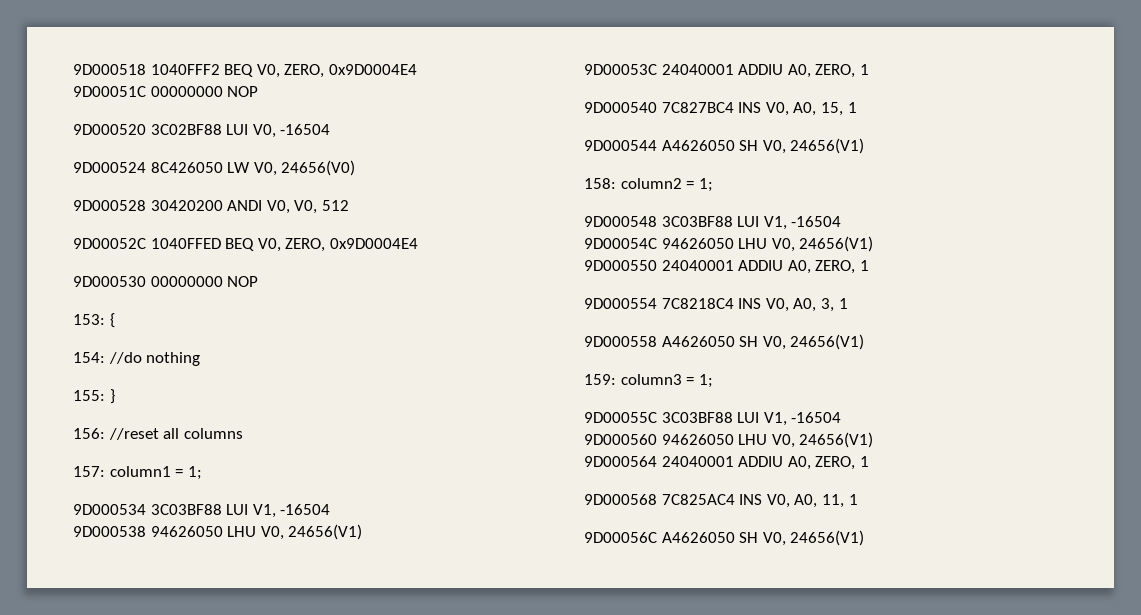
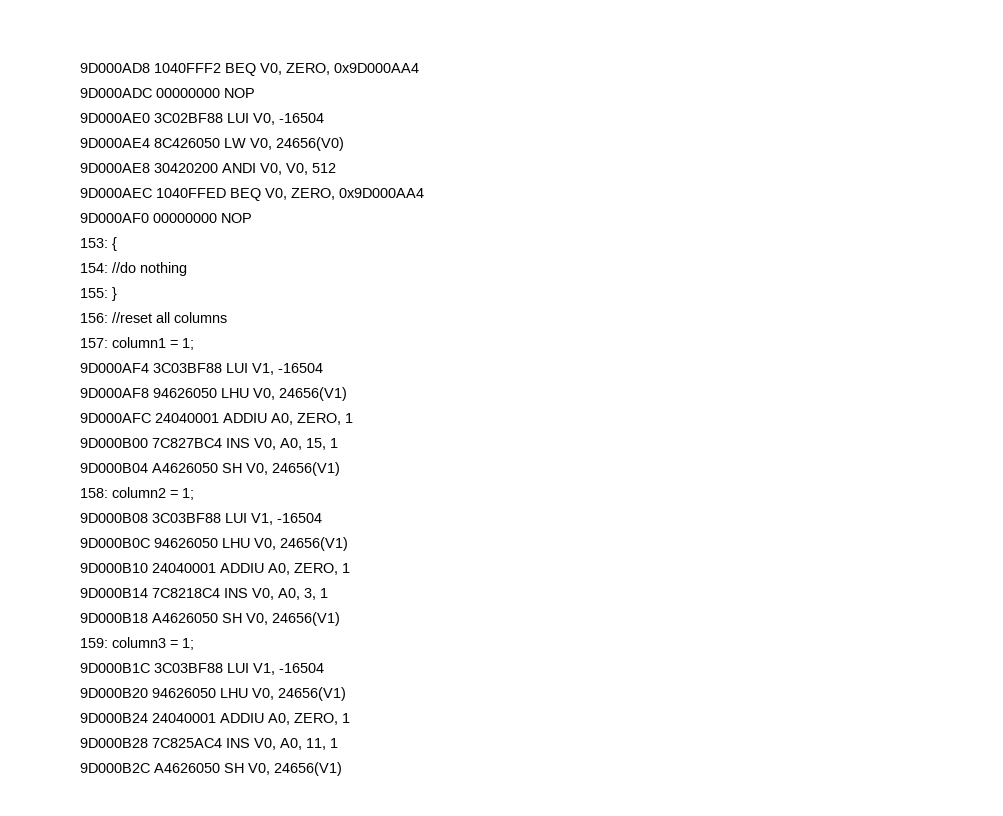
[73,64,146,75] 9D000518 -> [80,63,150,73] 9D000AD8
[328,64,417,75] [73,86,259,97] [73,124,146,135] 0x9D0004E4 // 9D00051C 00000000 NOP // 9D000520 -> [334,63,419,73] [80,88,255,98] [80,113,150,123] 0x9D000AA4 // 9D000ADC 00000000 NOP // 9D000AE0
[73,162,146,173] 9D000524 -> [80,138,150,148] 9D000AE4
[73,200,146,211] 9D000528 -> [80,163,150,173] 9D000AE8
[73,238,146,249] 9D00052C -> [80,188,152,198] 9D000AEC
[329,238,418,249] [73,276,146,287] 0x9D0004E4 // 9D000530 -> [339,188,424,198] [80,213,149,223] 0x9D000AA4 // 9D000AF0
[73,504,331,518] [73,524,363,540] [584,64,869,78] [584,102,657,113] 9D000534 3C03BF88 LUI V1, -16504 // 9D000538 94626050 LHU V0, 24656(V1) // 9D00053C 24040001 ADDIU A0, ZERO, 1 // 9D000540 -> [80,363,323,375] [80,387,347,401] [80,413,353,425] [80,438,148,448] 9D000AF4 3C03BF88 LUI V1, -16504 // 9D000AF8 94626050 LHU V0, 24656(V1) // 9D000AFC 24040001 ADDIU A0, ZERO, 1 // 9D000B00
[584,140,657,151] 9D000544 -> [80,463,148,473] 9D000B04
[584,216,842,230] [584,236,874,252] [584,260,869,274] [584,298,657,309] 9D000548 3C03BF88 LUI V1, -16504 // 9D00054C 94626050 LHU V0, 24656(V1) // 9D000550 24040001 ADDIU A0, ZERO, 1 // 9D000554 -> [80,513,322,525] [80,537,348,551] [80,563,350,575] [80,588,148,598] 9D000B08 3C03BF88 LUI V1, -16504 // 9D000B0C 94626050 LHU V0, 24656(V1) // 9D000B10 24040001 ADDIU A0, ZERO, 1 // 9D000B14
[584,336,657,347] 9D000558 -> [80,613,148,623] 9D000B18
[584,412,842,426] [584,432,874,448] [584,456,869,470] [584,494,657,505] 9D00055C 3C03BF88 LUI V1, -16504 // 9D000560 94626050 LHU V0, 24656(V1) // 9D000564 24040001 ADDIU A0, ZERO, 1 // 9D000568 -> [80,663,324,675] [80,687,346,701] [80,713,350,725] [80,738,148,748] 9D000B1C 3C03BF88 LUI V1, -16504 // 9D000B20 94626050 LHU V0, 24656(V1) // 9D000B24 24040001 ADDIU A0, ZERO, 1 // 9D000B28
[584,532,657,543] 9D00056C -> [80,763,150,773] 9D000B2C

